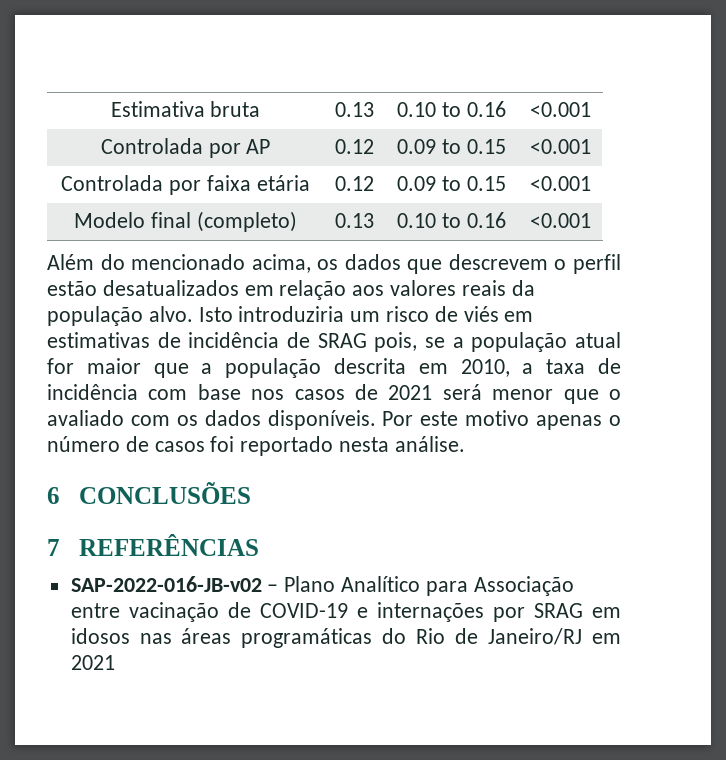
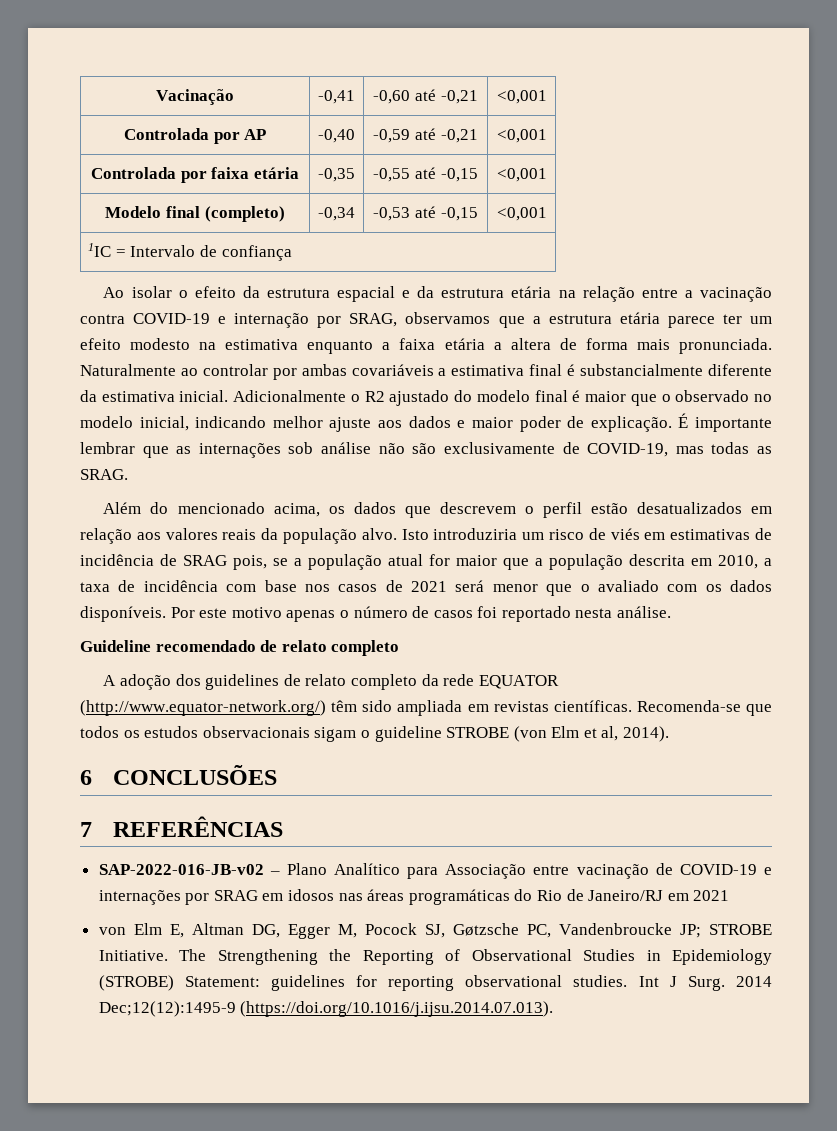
[110,101,261,117] [334,102,374,117] [397,101,506,117] [530,102,591,117] [100,138,271,158] [334,139,374,154] [397,139,506,154] [530,139,591,154] [61,175,310,195] [334,176,374,191] [397,176,506,191] [530,176,591,191] [74,211,297,232] [334,213,374,228] [397,212,506,228] [530,213,591,228] Estimativa bruta | 0.13 | 0.10 to 0.16 | <0.001 // Controlada por AP | 0.12 | 0.09 to 0.15 | <0.001 // Controlada por faixa etária | 0.12 | 0.09 to 0.15 | <0.001 // Modelo final (completo) | 0.13 | 0.10 to 0.16 | <0.001 -> [156,89,234,105] [318,90,355,104] [373,89,478,104] [496,90,547,104] [123,128,267,144] [318,129,355,143] [373,128,478,143] [496,129,547,143] [91,167,299,183] [318,168,355,182] [373,167,478,182] [496,168,547,182] [105,206,285,222] [318,207,355,221] [373,206,478,221] [496,207,547,221] [88,243,292,261] [103,286,772,302] [80,312,773,328] [80,338,773,354] [80,364,773,380] [80,390,773,406] [80,413,772,432] [80,442,772,458] [80,469,128,480] Vacinação | -0,41 | -0,60 até -0,21 | <0,001 // Controlada por AP | -0,40 | -0,59 até -0,21 | <0,001 // Controlada por faixa etária | -0,35 | -0,55 até -0,15 | <0,001 // Modelo final (completo) | -0,34 | -0,53 até -0,15 | <0,001 // 1IC = Intervalo de confiança // Ao isolar o efeito da estrutura espacial e da estrutura etária na relação entre a vacinação contra COVID-19 e internação por SRAG, observamos que a estrutura etária parece ter um efeito modesto na estimativa enquanto a faixa etária a altera de forma mais pronunciada. Naturalmente ao controlar por ambas covariáveis a estimativa final é substancialmente diferente da estimativa inicial. Adicionalmente o R2 ajustado do modelo final é maior que o observado no modelo inicial, indicando melhor ajuste aos dados e maior poder de explicação. É importante lembrar que as internações sob análise não são exclusivamente de COVID-19, mas todas as SRAG.
(465, 444) none -> [80,640,400,656] [103,674,559,690] [80,700,772,716] [80,726,670,742] // Guideline recomendado de relato completo // A adoção dos guidelines de relato completo da rede EQUATOR (http://www.equator-network.org/) têm sido ampliada em revistas científicas. Recomenda-se que todos os estudos observacionais sigam o guideline STROBE (von Elm et al, 2014).
(115, 662) none -> [98,923,772,939] [98,949,772,965] [98,975,772,991] [98,1001,554,1017] // von Elm E, Altman DG, Egger M, Pocock SJ, Gøtzsche PC, Vandenbroucke JP; STROBE Initiative. The Strengthening the Reporting of Observational Studies in Epidemiology (STROBE) Statement: guidelines for reporting observational studies. Int J Surg. 2014 Dec;12(12):1495-9 (https://doi.org/10.1016/j.ijsu.2014.07.013).

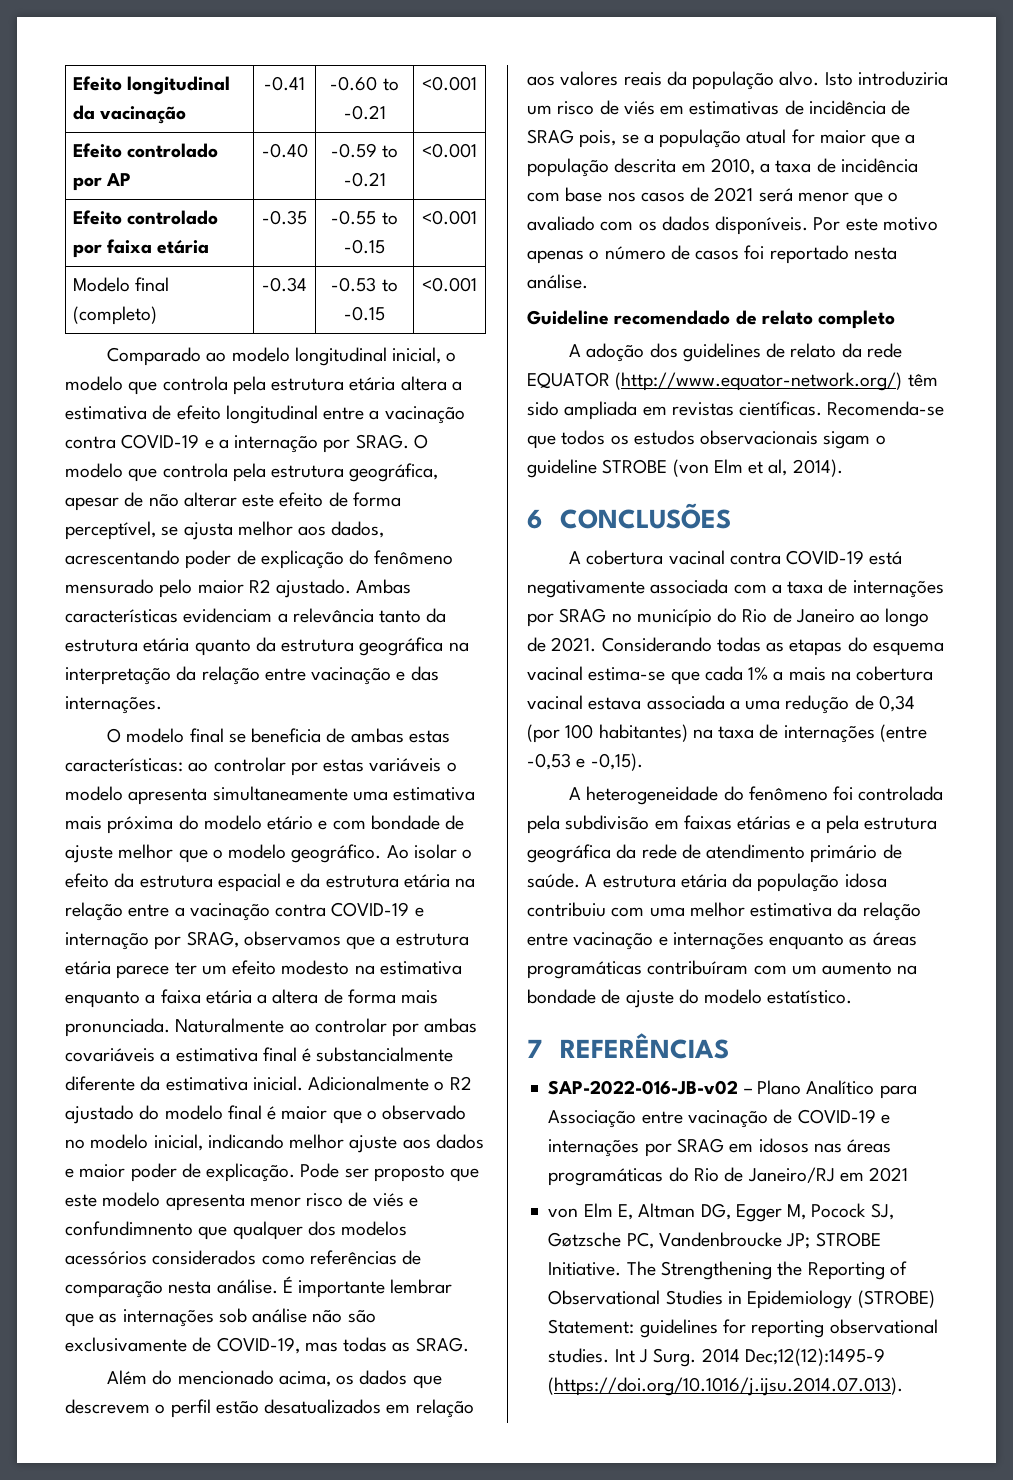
[156,89,234,105] [318,90,355,104] [373,89,478,104] [496,90,547,104] [123,128,267,144] [318,129,355,143] [373,128,478,143] [496,129,547,143] [91,167,299,183] [318,168,355,182] [373,167,478,182] [496,168,547,182] [105,206,285,222] [318,207,355,221] [373,206,478,221] [496,207,547,221] [88,243,292,261] Vacinação | -0,41 | -0,60 até -0,21 | <0,001 // Controlada por AP | -0,40 | -0,59 até -0,21 | <0,001 // Controlada por faixa etária | -0,35 | -0,55 até -0,15 | <0,001 // Modelo final (completo) | -0,34 | -0,53 até -0,15 | <0,001 // 1IC = Intervalo de confiança // -> [72,76,231,95] [72,105,187,124] [264,76,305,91] [330,76,399,91] [343,105,386,120] [422,76,477,91] [72,143,219,158] [72,173,132,191] [261,143,308,158] [330,143,399,158] [343,172,386,187] [422,143,477,158] [72,210,219,225] [72,239,210,258] [262,210,307,225] [331,210,398,225] [344,239,386,254] [422,210,477,225] [72,277,170,292] [72,306,157,325] [262,277,307,292] [331,277,398,292] [344,306,386,321] [422,277,477,292] [107,347,457,366] [65,376,462,395] [65,405,465,424] [65,434,428,453] [65,463,439,482] [65,492,401,511] [65,521,385,540] [65,550,454,569] [65,579,412,598] [65,608,447,623] [65,637,469,656] [65,666,439,685] [65,696,162,714] [107,728,450,743] [65,757,457,776] [65,786,476,805] [65,815,465,834] [65,844,382,863] Efeito longitudinal da vacinação | -0.41 | -0.60 to -0.21 | <0.001 // Efeito controlado por AP | -0.40 | -0.59 to -0.21 | <0.001 // Efeito controlado por faixa etária | -0.35 | -0.55 to -0.15 | <0.001 // Modelo final (completo) | -0.34 | -0.53 to -0.15 | <0.001 // Comparado ao modelo longitudinal inicial, o modelo que controla pela estrutura etária altera a estimativa de efeito longitudinal entre a vacinação contra COVID-19 e a internação por SRAG. O modelo que controla pela estrutura geográfica, apesar de não alterar este efeito de forma perceptível, se ajusta melhor aos dados, acrescentando poder de explicação do fenômeno mensurado pelo maior R2 ajustado. Ambas características evidenciam a relevância tanto da estrutura etária quanto da estrutura geográfica na interpretação da relação entre vacinação e das internações. // O modelo final se beneficia de ambas estas características: ao controlar por estas variáveis o modelo apresenta simultaneamente uma estimativa mais próxima do modelo etário e com bondade de ajuste melhor que o modelo geográfico.
(672, 424) none -> [300,1163,480,1182] [65,1192,418,1211] [65,1221,408,1240] [65,1250,422,1265] [65,1279,278,1298] Pode ser proposto que este modelo apresenta menor risco de viés e confundimnento que qualquer dos modelos acessórios considerados como referências de comparação nesta análise.
[350,674,417,690] completo -> (837, 350) none
(277, 775) none -> [569,550,903,565] [527,579,944,598] [527,608,930,627] [527,637,944,656] [527,666,934,685] [527,695,915,714] [527,724,927,743] [527,753,643,771] [569,786,944,805] [527,815,938,834] [527,844,902,863] [527,873,887,892] [527,902,921,921] [527,932,917,950] [527,960,918,979] [527,989,853,1008] // A cobertura vacinal contra COVID-19 está negativamente associada com a taxa de internações por SRAG no município do Rio de Janeiro ao longo de 2021. Considerando todas as etapas do esquema vacinal estima-se que cada 1% a mais na cobertura vacinal estava associada a uma redução de 0,34 (por 100 habitantes) na taxa de internações (entre -0,53 e -0,15). // A heterogeneidade do fenômeno foi controlada pela subdivisão em faixas etárias e a pela estrutura geográfica da rede de atendimento primário de saúde. A estrutura etária da população idosa contribuiu com uma melhor estimativa da relação entre vacinação e internações enquanto as áreas programáticas contribuíram com um aumento na bondade de ajuste do modelo estatístico.

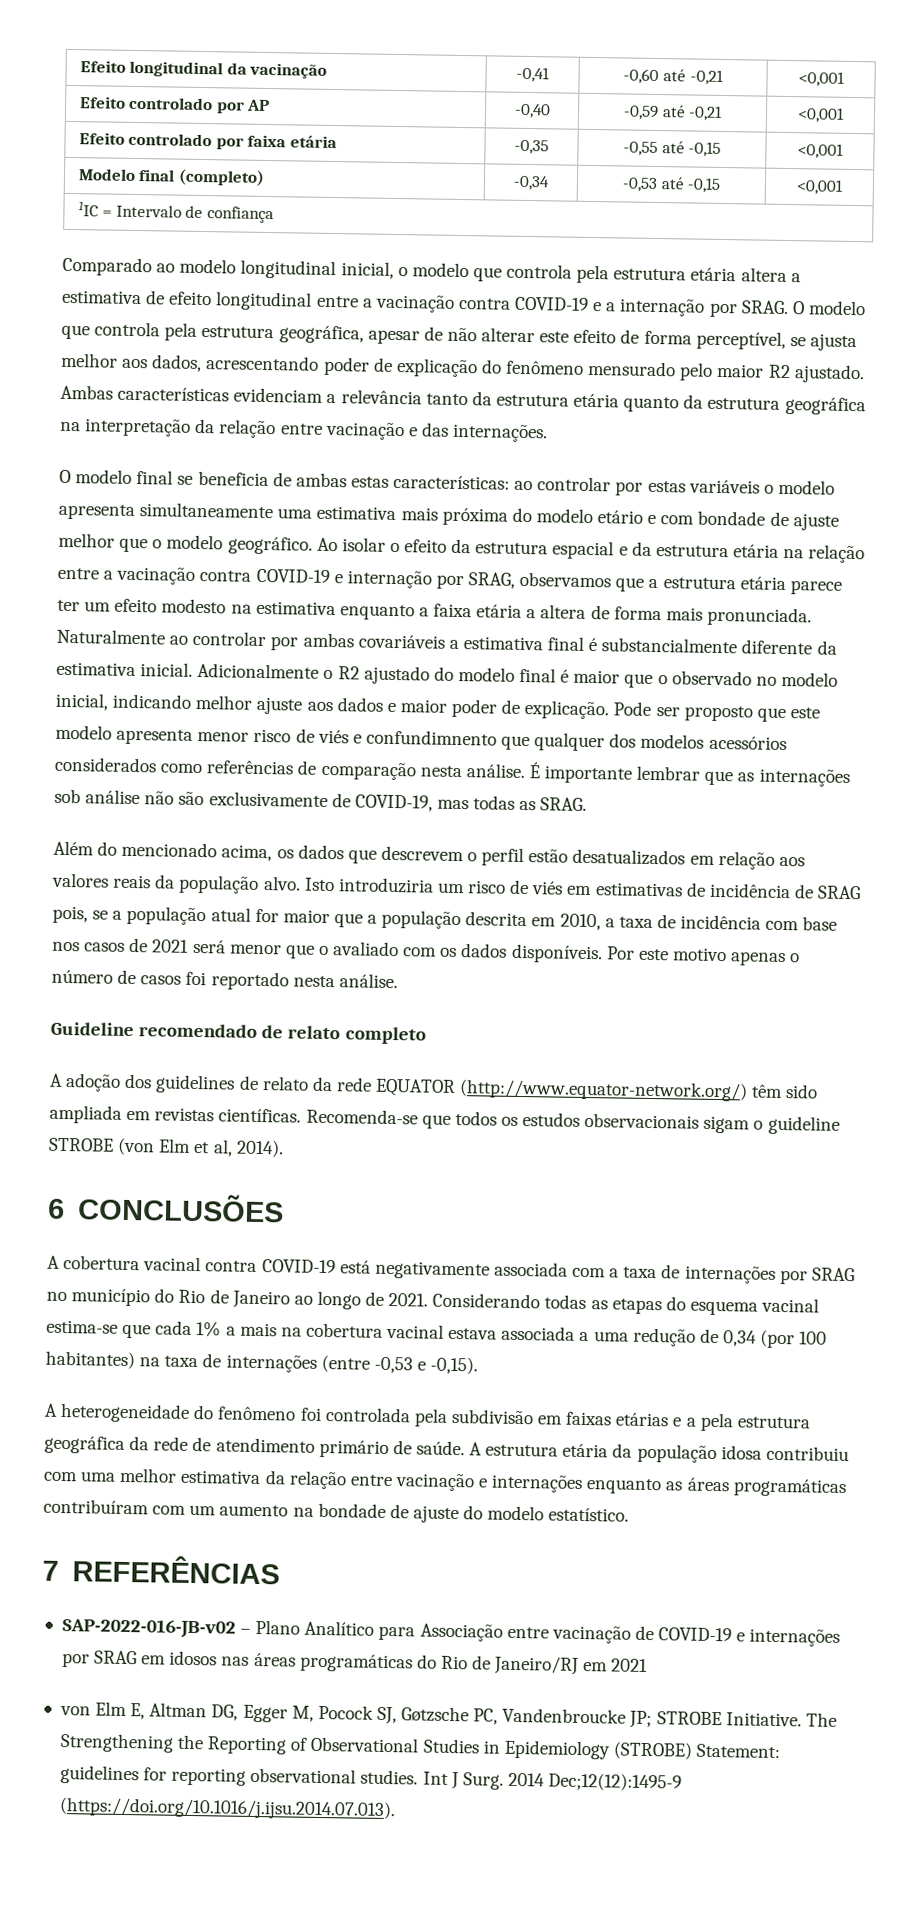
[264,76,305,91] [330,76,399,91] [343,105,386,120] [422,76,477,91] -0.41 | -0.60 to -0.21 | <0.001 -> [516,66,550,83] [623,68,724,85] [798,71,845,87] -0,41 | -0,60 até -0,21 | <0,001
[261,143,308,158] [330,143,399,158] [343,172,386,187] [422,143,477,158] -0.40 | -0.59 to -0.21 | <0.001 -> [513,103,551,119] [622,105,724,121] [797,107,845,123] -0,40 | -0,59 até -0,21 | <0,001
[262,210,307,225] [331,210,398,225] [344,239,386,254] [422,210,477,225] [72,277,170,292] [72,306,157,325] [262,277,307,292] [331,277,398,292] [344,306,386,321] [422,277,477,292] -0.35 | -0.55 to -0.15 | <0.001 // Modelo final (completo) | -0.34 | -0.53 to -0.15 | <0.001 -> [514,139,549,155] [622,141,722,157] [797,143,844,159] [77,168,265,186] [513,175,550,191] [621,177,722,193] [796,179,844,195] [77,201,274,224] -0,35 | -0,55 até -0,15 | <0,001 // Modelo final (completo) | -0,34 | -0,53 até -0,15 | <0,001 // 1IC = Intervalo de confiança

